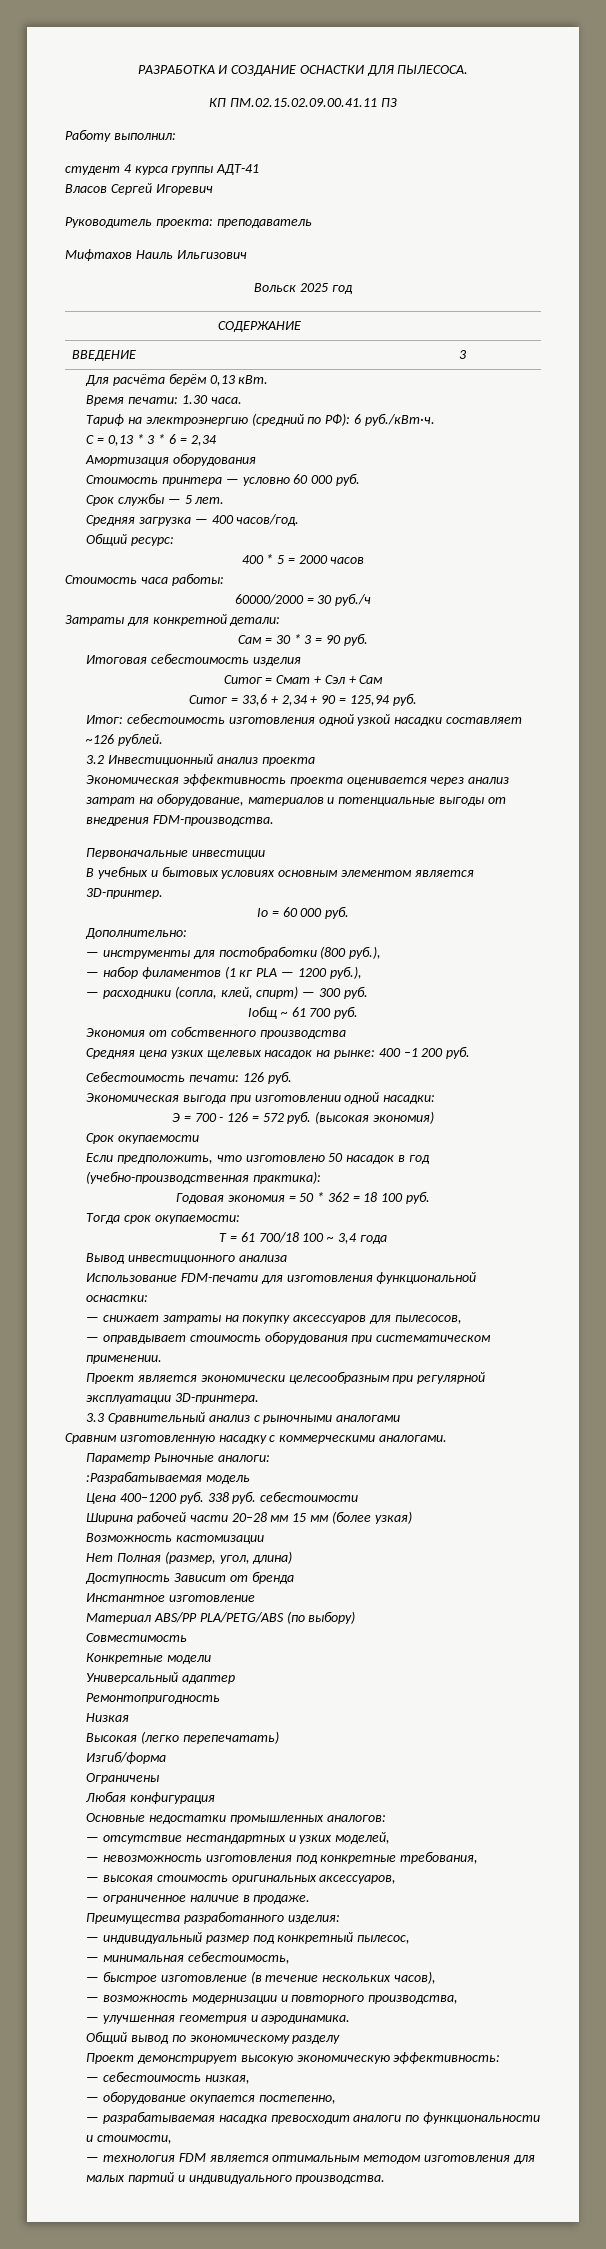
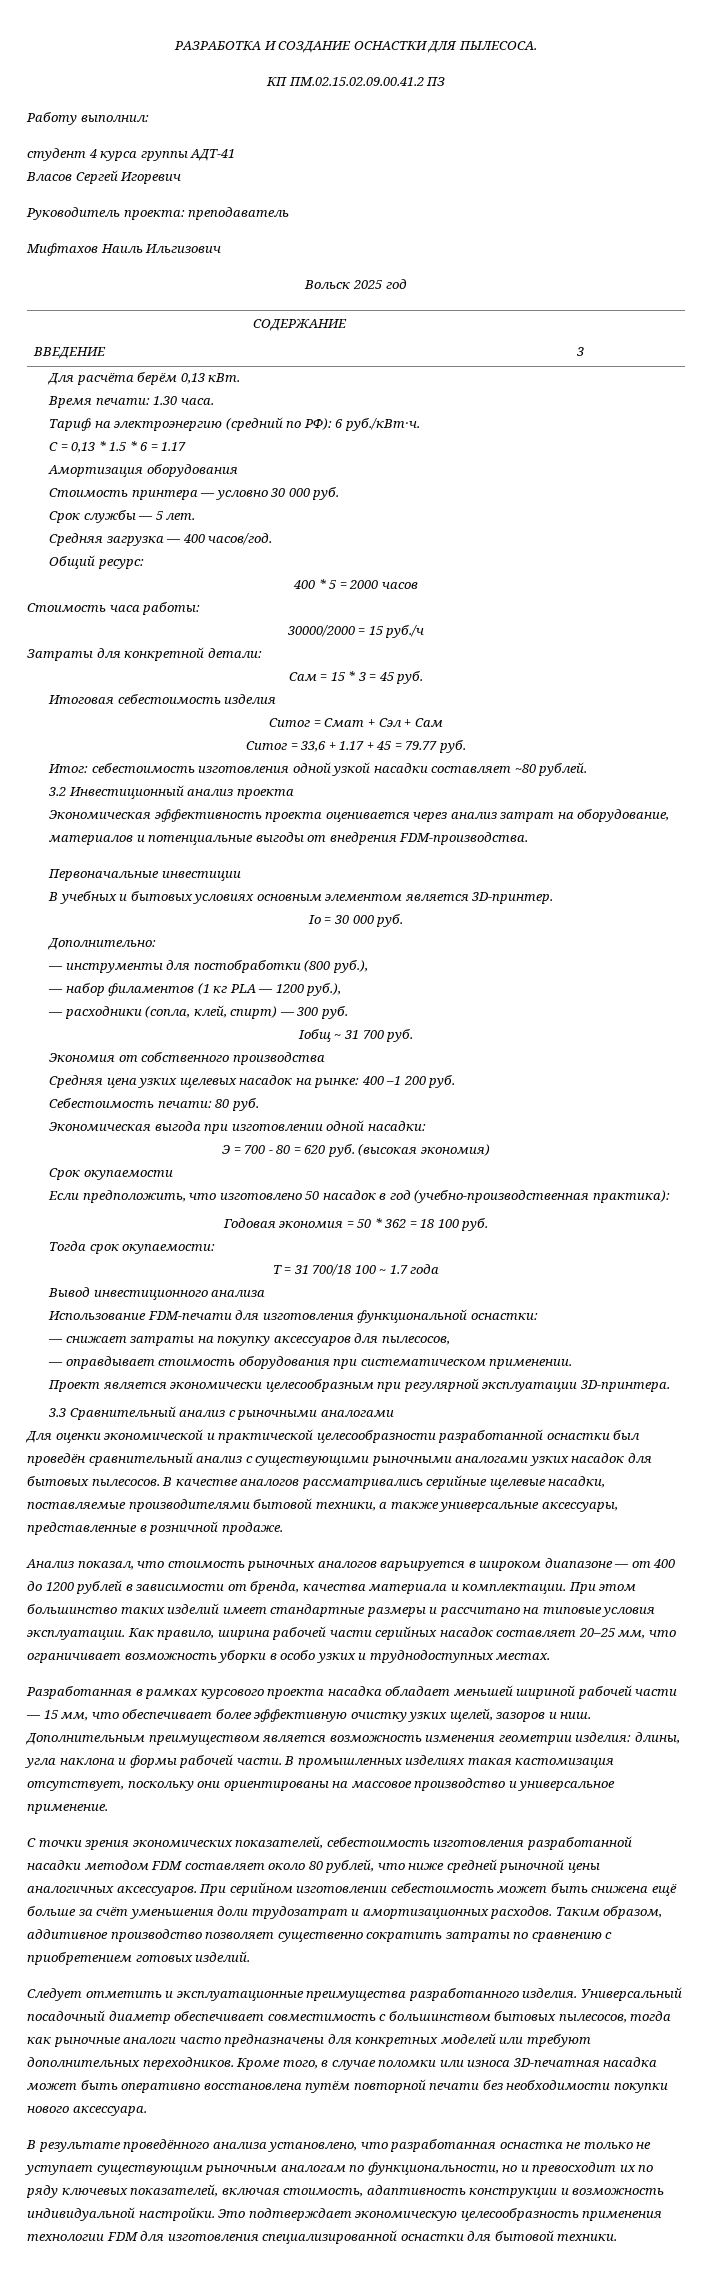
[230,98,377,107] ПМ.02.15.02.09.00.41.11 -> [288,77,424,86] ПМ.02.15.02.09.00.41.2
[147,435,156,444] 3 -> [109,442,127,451] 1.5
[190,435,217,446] 2,34 -> [161,442,187,451] 1.17
[293,474,309,484] 60 -> [270,488,286,497] 30
[234,594,333,605] 60000/2000 = 30 -> [286,625,383,637] 30000/2000 = 15
[275,635,291,644] 30 -> [330,672,345,681] 15
[325,635,341,644] 90 -> [378,672,394,681] 45
[281,695,390,706] 2,34 + 90 = 125,94 -> [339,741,438,750] 1.17 + 45 = 79.77
[86,734,115,744] ~126 -> [514,764,536,773] ~80
[282,907,298,917] 60 -> [334,915,349,924] 30
[291,1007,306,1017] 61 -> [344,1030,359,1039] 31
[242,1072,264,1082] 126 -> [215,1099,230,1108] 80
[227,1112,284,1122] 126 = 572 -> [276,1145,326,1154] 80 = 620
[240,1232,255,1242] 61 -> [293,1265,309,1274] 31
[337,1233,357,1244] 3,4 -> [389,1265,408,1274] 1.7
[65,1433,447,1444] [86,1453,270,1464] [86,1471,251,1484] [86,1491,359,1504] [86,1511,412,1524] [86,1533,265,1544] [86,1551,293,1564] [85,1571,294,1584] [86,1593,256,1602] [86,1611,356,1624] [86,1633,188,1642] [86,1653,212,1664] [86,1672,236,1684] [86,1693,221,1704] [86,1713,130,1722] [86,1731,279,1744] [86,1751,167,1764] [86,1773,160,1784] [86,1791,216,1804] [86,1813,386,1824] [86,1832,391,1844] [86,1851,479,1864] [86,1875,397,1884] [86,1895,311,1904] [86,1911,340,1924] [86,1932,411,1944] [86,1951,290,1964] [86,1971,436,1984] [86,1995,459,2004] [86,2015,351,2024] [86,2031,341,2044] [86,2052,501,2064] [86,2071,250,2084] [86,2091,336,2104] [86,2111,540,2124] [86,2135,173,2144] [86,2153,535,2164] [86,2172,386,2184] Сравним изготовленную насадку с коммерческими аналогами. // Параметр Рыночные аналоги: // :Разрабатываемая модель // Цена 400–1200 руб. 338 руб. себестоимости // Ширина рабочей части 20–28 мм 15 мм (более узкая) // Возможность кастомизации // Нет Полная (размер, угол, длина) // Доступность Зависит от бренда // Инстантное изготовление // Материал ABS/PP PLA/PETG/ABS (по выбору) // Совместимость // Конкретные модели // Универсальный адаптер // Ремонтопригодность // Низкая // Высокая (легко перепечатать) // Изгиб/форма // Ограничены // Любая конфигурация // Основные недостатки промышленных аналогов: // — отсутствие нестандартных и узких моделей, // — невозможность изготовления под конкретные требования, // — высокая стоимость оригинальных аксессуаров, // — ограниченное наличие в продаже. // Преимущества разработанного изделия: // — индивидуальный размер под конкретный пылесос, // — минимальная себестоимость, // — быстрое изготовление (в течение нескольких часов), // — возможность модернизации и повторного производства, // — улучшенная геометрия и аэродинамика. // Общий вывод по экономическому разделу // Проект демонстрирует высокую экономическую эффективность: // — себестоимость низкая, // — оборудование окупается постепенно, // — разрабатываемая насадка превосходит аналоги по функциональности и стоимости, // — технология FDM является оптимальным методом изготовления для малых партий и индивидуального производства. -> [25,1429,641,1443] [27,1452,652,1466] [27,1475,606,1489] [27,1498,618,1512] [27,1521,283,1535] [26,1558,676,1571] [27,1580,637,1594] [27,1603,656,1617] [27,1626,676,1640] [27,1650,551,1663] [26,1685,678,1699] [26,1708,592,1722] [25,1732,680,1745] [24,1754,615,1768] [27,1778,616,1791] [27,1804,108,1814] [27,1836,632,1850] [27,1859,600,1873] [27,1882,677,1896] [27,1906,663,1919] [27,1929,613,1942] [27,1951,251,1965] [27,1987,682,2001] [27,2010,672,2024] [27,2033,591,2047] [27,2057,658,2070] [27,2079,668,2093] [27,2106,147,2116] [26,2139,652,2152] [24,2162,654,2175] [26,2184,665,2198] [27,2207,663,2221] [27,2230,618,2244] Для оценки экономической и практической целесообразности разработанной оснастки был проведён сравнительный анализ с существующими рыночными аналогами узких насадок для бытовых пылесосов. В качестве аналогов рассматривались серийные щелевые насадки, поставляемые производителями бытовой техники, а также универсальные аксессуары, представленные в розничной продаже. // Анализ показал, что стоимость рыночных аналогов варьируется в широком диапазоне — от 400 до 1200 рублей в зависимости от бренда, качества материала и комплектации. При этом большинство таких изделий имеет стандартные размеры и рассчитано на типовые условия эксплуатации. Как правило, ширина рабочей части серийных насадок составляет 20–25 мм, что ограничивает возможность уборки в особо узких и труднодоступных местах. // Разработанная в рамках курсового проекта насадка обладает меньшей шириной рабочей части — 15 мм, что обеспечивает более эффективную очистку узких щелей, зазоров и ниш. Дополнительным преимуществом является возможность изменения геометрии изделия: длины, угла наклона и формы рабочей части. В промышленных изделиях такая кастомизация отсутствует, поскольку они ориентированы на массовое производство и универсальное применение. // С точки зрения экономических показателей, себестоимость изготовления разработанной насадки методом FDM составляет около 80 рублей, что ниже средней рыночной цены аналогичных аксессуаров. При серийном изготовлении себестоимость может быть снижена ещё больше за счёт уменьшения доли трудозатрат и амортизационных расходов. Таким образом, аддитивное производство позволяет существенно сократить затраты по сравнению с приобретением готовых изделий. // Следует отметить и эксплуатационные преимущества разработанного изделия. Универсальный посадочный диаметр обеспечивает совместимость с большинством бытовых пылесосов, тогда как рыночные аналоги часто предназначены для конкретных моделей или требуют дополнительных переходников. Кроме того, в случае поломки или износа 3D-печатная насадка может быть оперативно восстановлена путём повторной печати без необходимости покупки нового аксессуара. // В результате проведённого анализа установлено, что разработанная оснастка не только не уступает существующим рыночным аналогам по функциональности, но и превосходит их по ряду ключевых показателей, включая стоимость, адаптивность конструкции и возможность индивидуальной настройки. Это подтверждает экономическую целесообразность применения технологии FDM для изготовления специализированной оснастки для бытовой техники.

